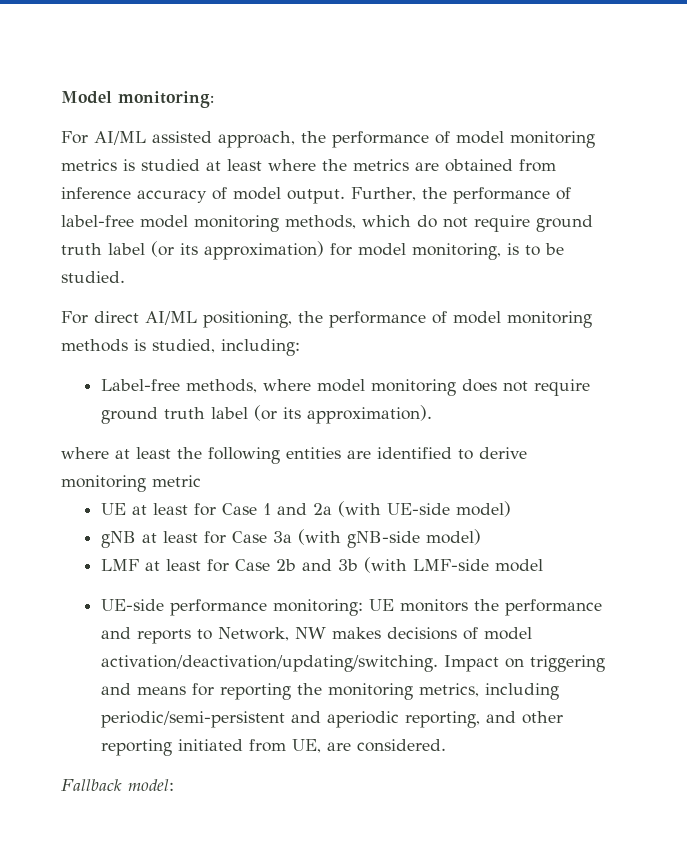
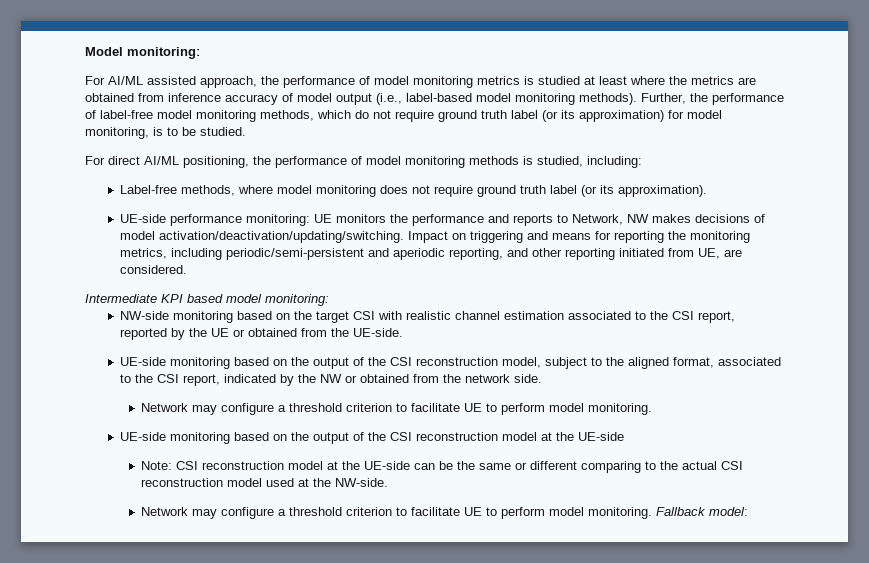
[287,189,345,204] output. -> [336,93,637,105] output (i.e., label-based model monitoring methods).
[61,447,527,464] [61,475,201,492] [100,501,511,517] [100,529,481,548] [100,557,543,573] // where at least the following entities are identified to derive monitoring metric // UE at least for Case 1 and 2a (with UE-side model) // gNB at least for Case 3a (with gNB-side model) // LMF at least for Case 2b and 3b (with LMF-side model -> (708, 191) none
(446, 745) none -> [85,294,329,306] [120,311,736,323] [120,328,404,340] [120,357,782,369] [120,374,543,386] [140,403,652,415] [120,432,625,444] [140,461,743,473] [140,478,388,487] [140,507,652,519] Intermediate KPI based model monitoring: // NW-side monitoring based on the target CSI with realistic channel estimation associated to the CSI report, reported by the UE or obtained from the UE-side. // UE-side monitoring based on the output of the CSI reconstruction model, subject to the aligned format, associated to the CSI report, indicated by the NW or obtained from the network side. // Network may configure a threshold criterion to facilitate UE to perform model monitoring. // UE-side monitoring based on the output of the CSI reconstruction model at the UE-side // Note: CSI reconstruction model at the UE-side can be the same or different comparing to the actual CSI reconstruction model used at the NW-side. // Network may configure a threshold criterion to facilitate UE to perform model monitoring.

